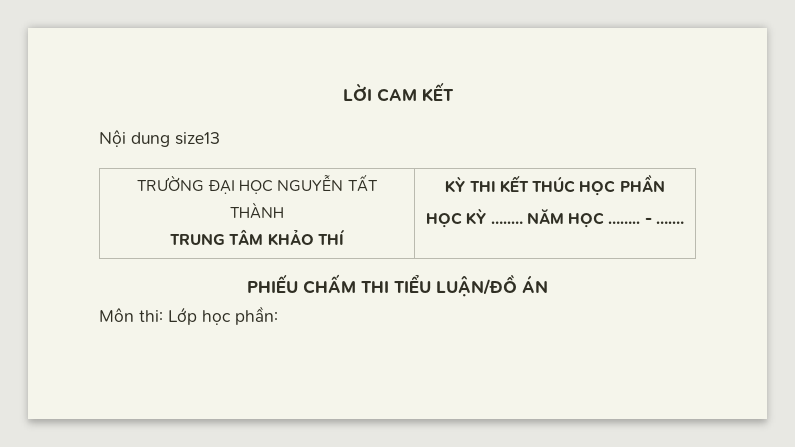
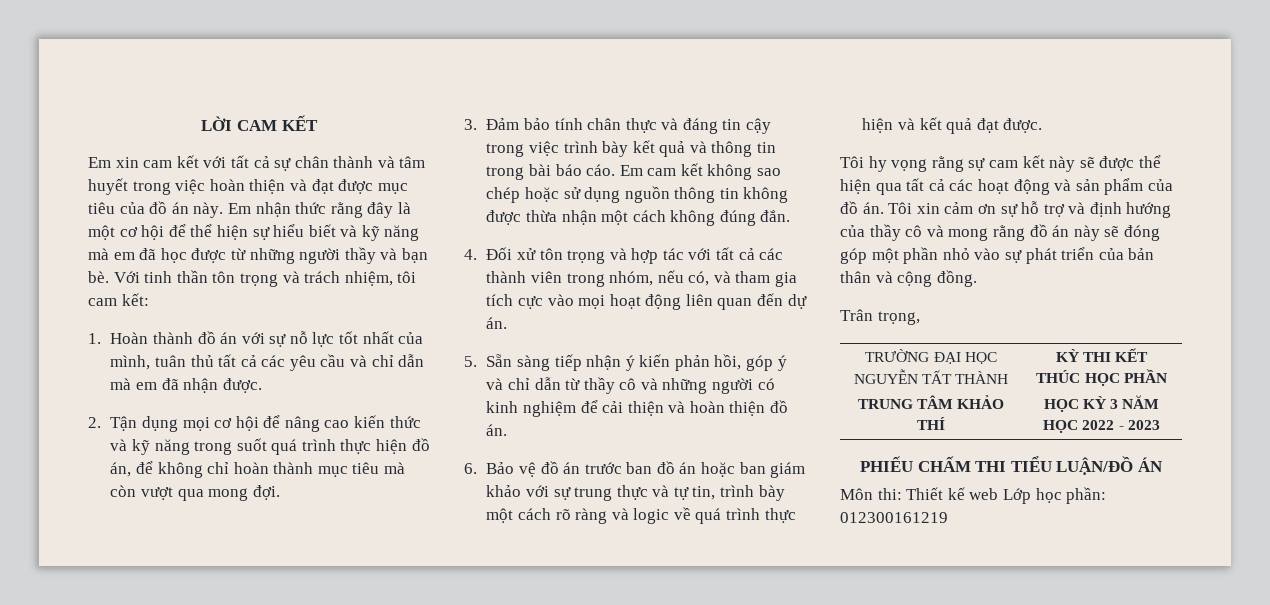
[99,130,220,147] Nội dung size13 -> [88,155,426,171] [88,178,408,195] [88,201,411,218] [88,224,420,241] [88,247,428,264] [88,270,417,287] [88,293,149,306] [88,331,424,347] [110,354,425,371] [110,378,262,393] [88,415,421,432] [110,438,430,455] [110,461,406,478] [110,485,280,501] [464,118,772,134] [486,140,777,157] [486,163,782,180] [486,186,789,203] [486,210,791,226] [464,247,784,264] [486,270,798,287] [486,293,807,310] [486,317,508,329] [464,354,787,371] [486,377,775,394] [486,400,789,417] [486,424,508,436] [464,461,806,478] [486,485,785,501] [486,507,796,524] [862,117,1043,134] [840,155,1161,172] [840,178,1173,195] [840,201,1172,218] [840,224,1160,241] [840,247,1155,264] [840,270,977,287] [840,309,920,325] Em xin cam kết với tất cả sự chân thành và tâm huyết trong việc hoàn thiện và đạt được mục tiêu của đồ án này. Em nhận thức rằng đây là một cơ hội để thể hiện sự hiểu biết và kỹ năng mà em đã học được từ những người thầy và bạn bè. Với tinh thần tôn trọng và trách nhiệm, tôi cam kết: // 1. Hoàn thành đồ án với sự nỗ lực tốt nhất của mình, tuân thủ tất cả các yêu cầu và chỉ dẫn mà em đã nhận được. // 2. Tận dụng mọi cơ hội để nâng cao kiến thức và kỹ năng trong suốt quá trình thực hiện đồ án, để không chỉ hoàn thành mục tiêu mà còn vượt qua mong đợi. // 3. Đảm bảo tính chân thực và đáng tin cậy trong việc trình bày kết quả và thông tin trong bài báo cáo. Em cam kết không sao chép hoặc sử dụng nguồn thông tin không được thừa nhận một cách không đúng đắn. // 4. Đối xử tôn trọng và hợp tác với tất cả các thành viên trong nhóm, nếu có, và tham gia tích cực vào mọi hoạt động liên quan đến dự án. // 5. Sẵn sàng tiếp nhận ý kiến phản hồi, góp ý và chỉ dẫn từ thầy cô và những người có kinh nghiệm để cải thiện và hoàn thiện đồ án. // 6. Bảo vệ đồ án trước ban đồ án hoặc ban giám khảo với sự trung thực và tự tin, trình bày một cách rõ ràng và logic về quá trình thực hiện và kết quả đạt được. // Tôi hy vọng rằng sự cam kết này sẽ được thể hiện qua tất cả các hoạt động và sản phẩm của đồ án. Tôi xin cảm ơn sự hỗ trợ và định hướng của thầy cô và mong rằng đồ án này sẽ đóng góp một phần nhỏ vào sự phát triển của bản thân và cộng đồng. // Trân trọng,
[490,221,523,224] …..… -> [1110,399,1119,409] 3
[608,217,685,224] …….. - ….… -> [1082,420,1160,430] 2022 - 2023
(163, 316) none -> [906,487,999,500] Thiết kế web
(278, 315) none -> [840,512,948,523] 012300161219

